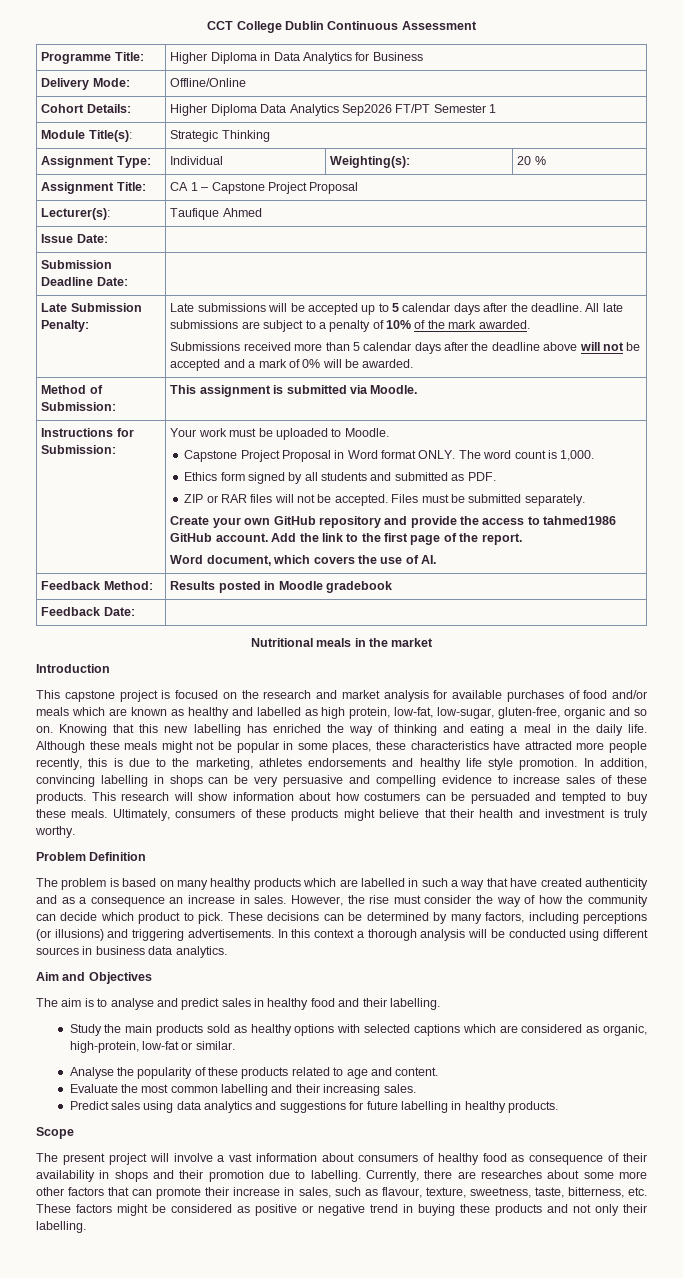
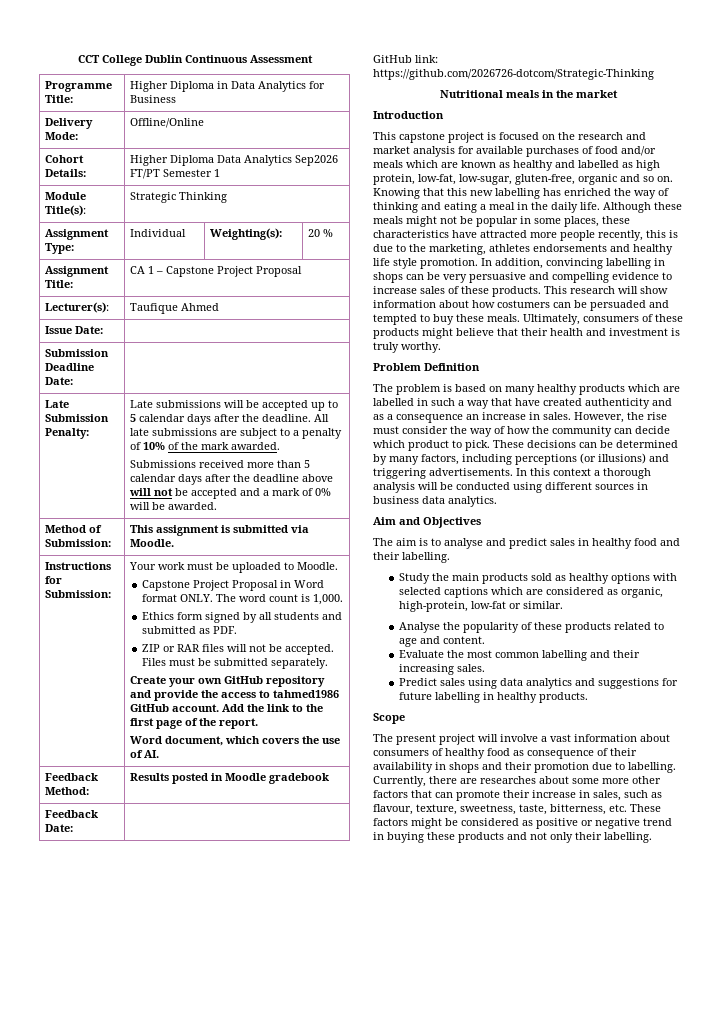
(135, 611) none -> [373,55,438,63] [373,69,654,80] // GitHub link: https://github.com/2026726-dotcom/Strategic-Thinking

